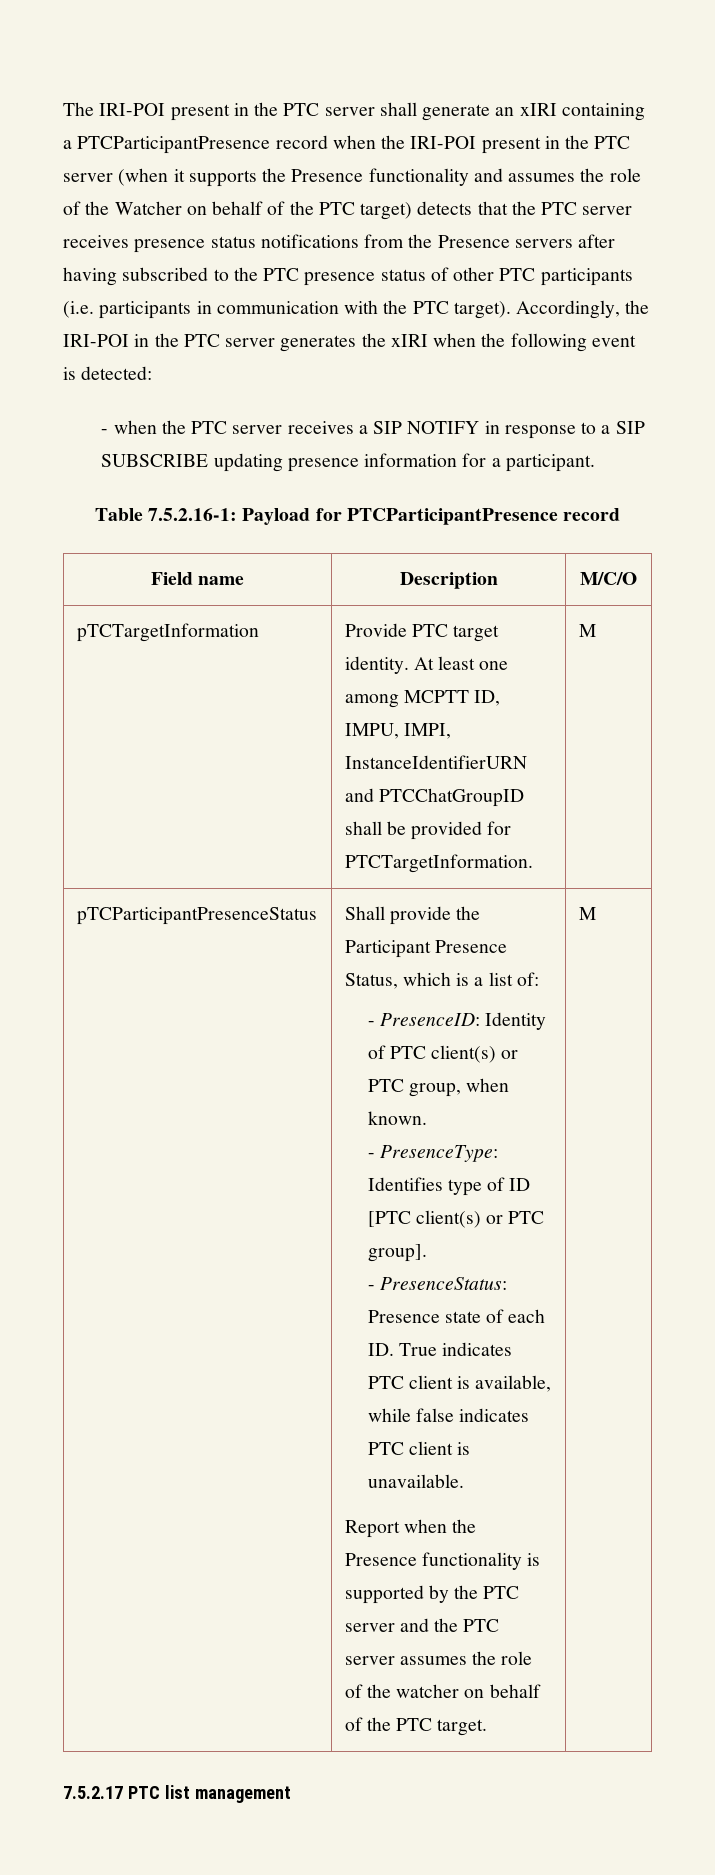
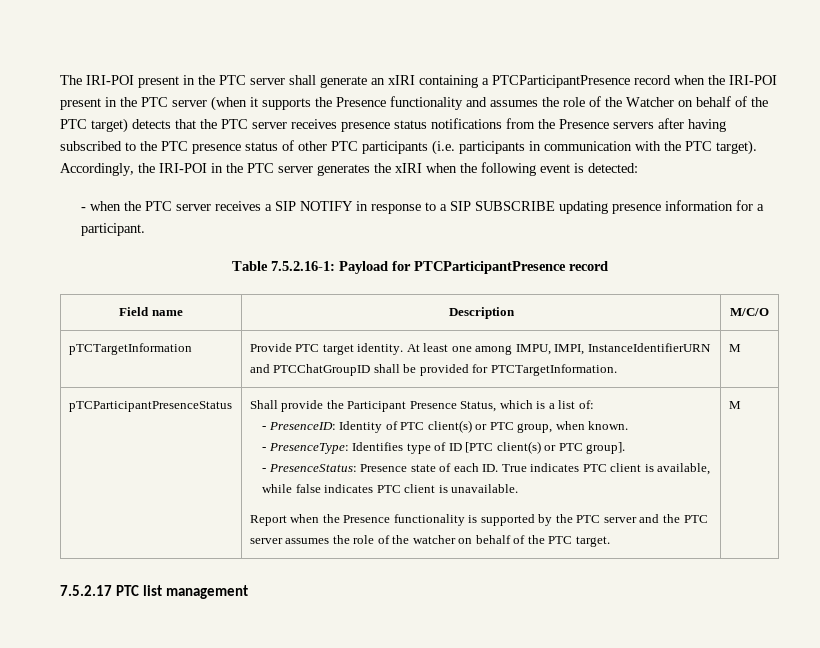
[403,690,501,706] MCPTT ID, -> (513, 350) none

